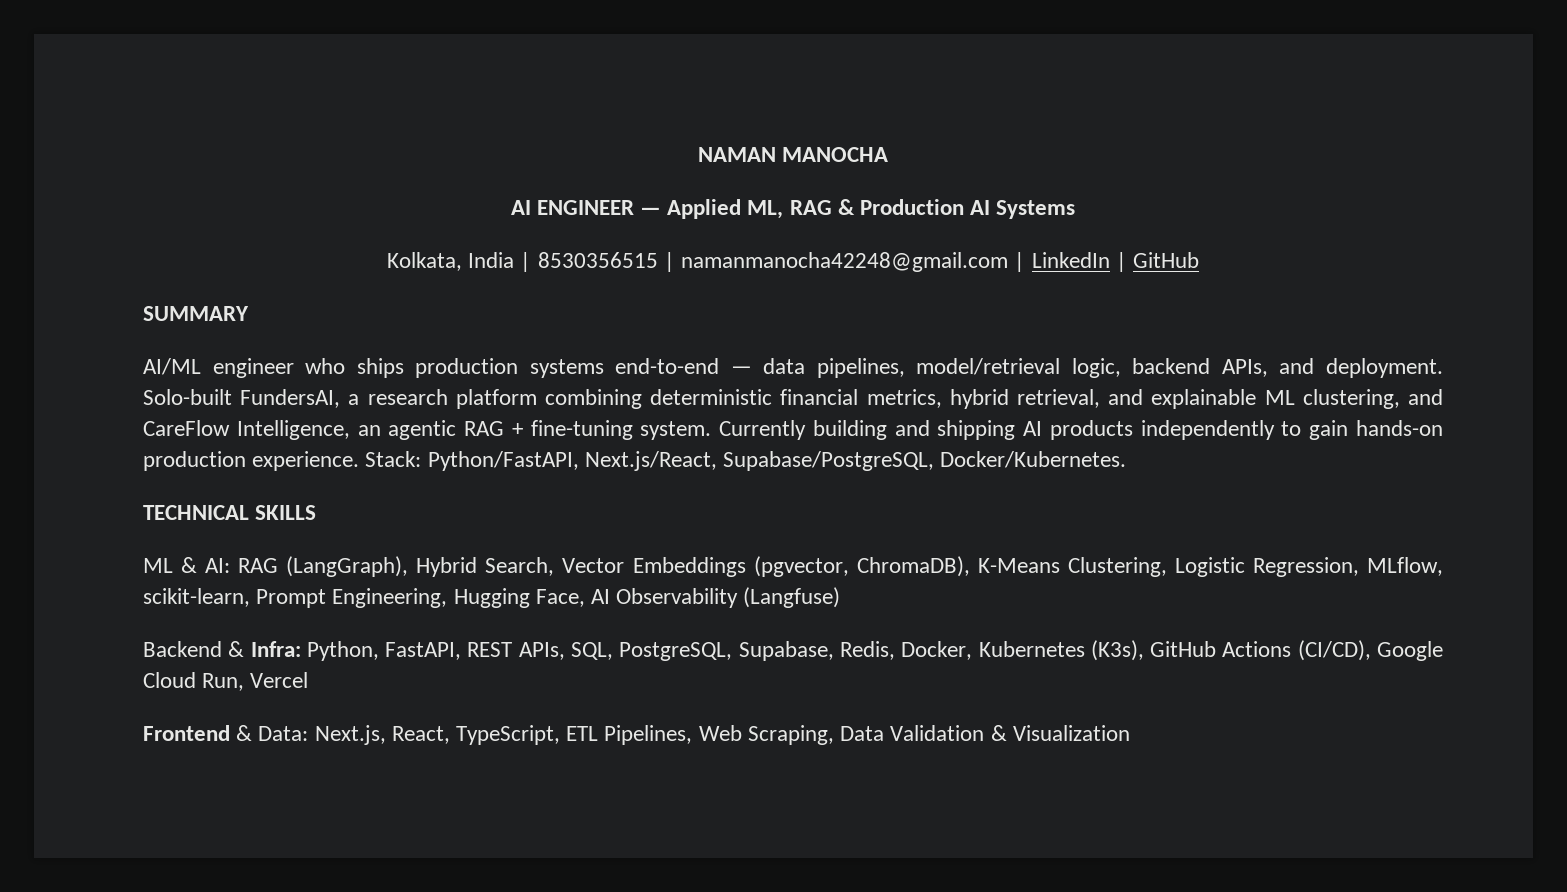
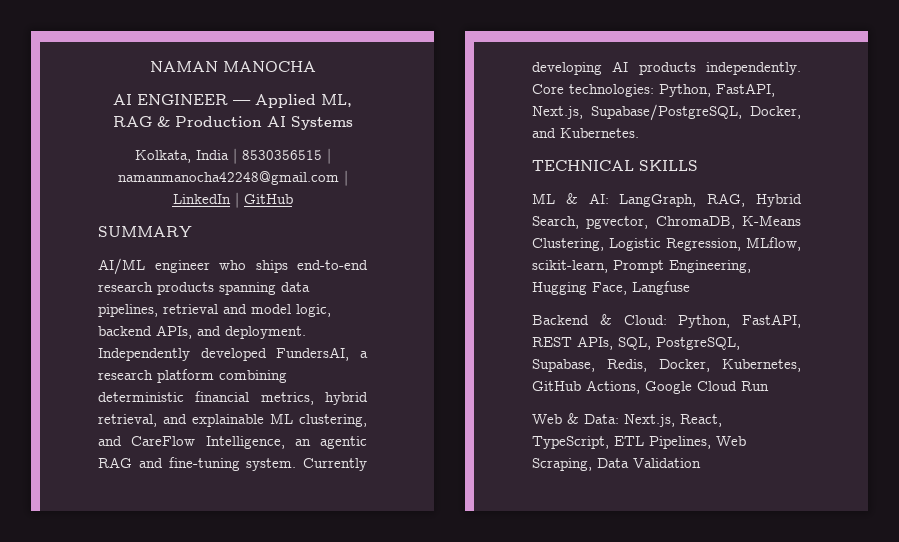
[415,358,1061,378] production systems end-to-end — data pipelines, model/retrieval -> [297,260,368,270] [98,282,310,295] [98,304,291,317] end-to-end research products spanning data pipelines, retrieval and model
[143,389,232,405] Solo-built -> [98,348,267,361] Independently developed
[511,423,523,436] + -> [138,458,163,468] and
[812,420,1443,440] [143,451,1127,471] building and shipping AI products independently to gain hands-on production experience. Stack: Python/FastAPI, Next.js/React, Supabase/PostgreSQL, Docker/Kubernetes. -> [532,61,801,75] [532,83,775,97] [532,104,801,121] [532,128,639,138] developing AI products independently. Core technologies: Python, FastAPI, Next.js, Supabase/PostgreSQL, Docker, and Kubernetes.
[238,556,970,577] RAG (LangGraph), Hybrid Search, Vector Embeddings (pgvector, ChromaDB), -> [619,193,802,207] [532,216,735,229] LangGraph, RAG, Hybrid Search, pgvector, ChromaDB,
[591,587,841,608] AI Observability (Langfuse) -> [632,281,690,295] Langfuse
[250,641,301,657] Infra: -> [623,315,667,325] Cloud:
[978,640,1443,661] [143,672,309,691] [143,725,230,741] Kubernetes (K3s), GitHub Actions (CI/CD), Google Cloud Run, Vercel // Frontend -> [722,359,801,372] [532,380,769,394] [532,414,562,424] Kubernetes, GitHub Actions, Google Cloud Run // Web
[990,725,1130,741] & Visualization -> (701, 463) none

